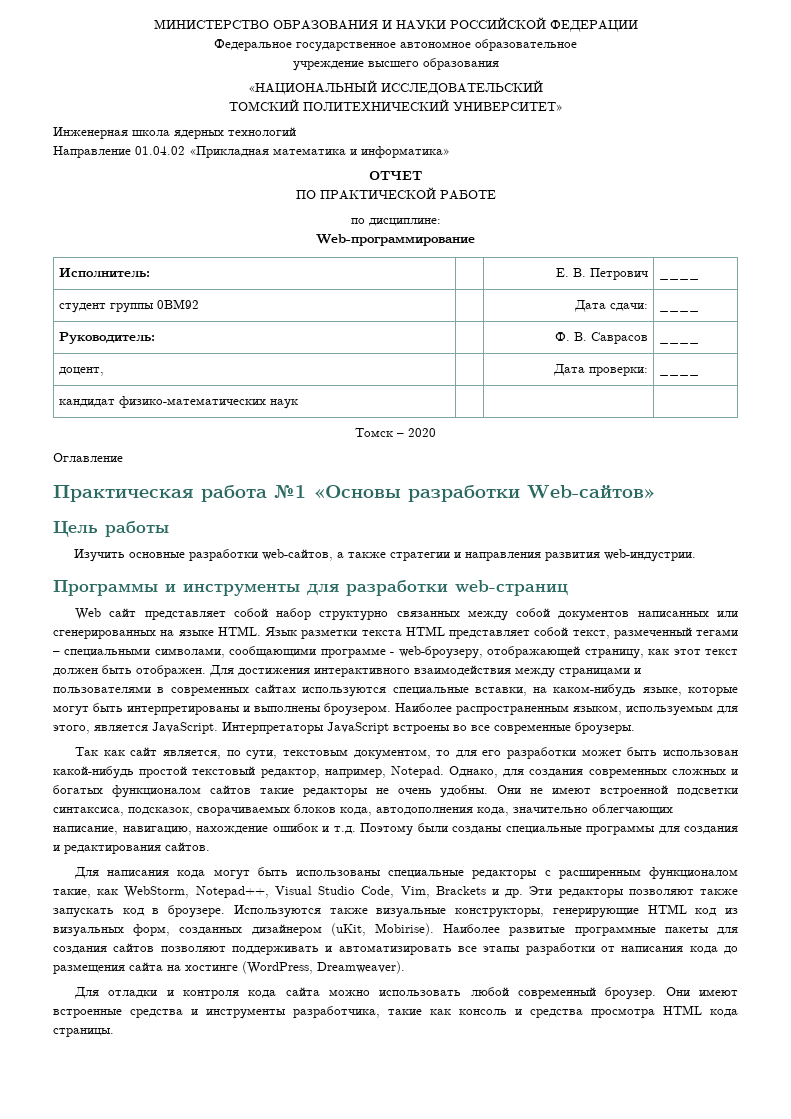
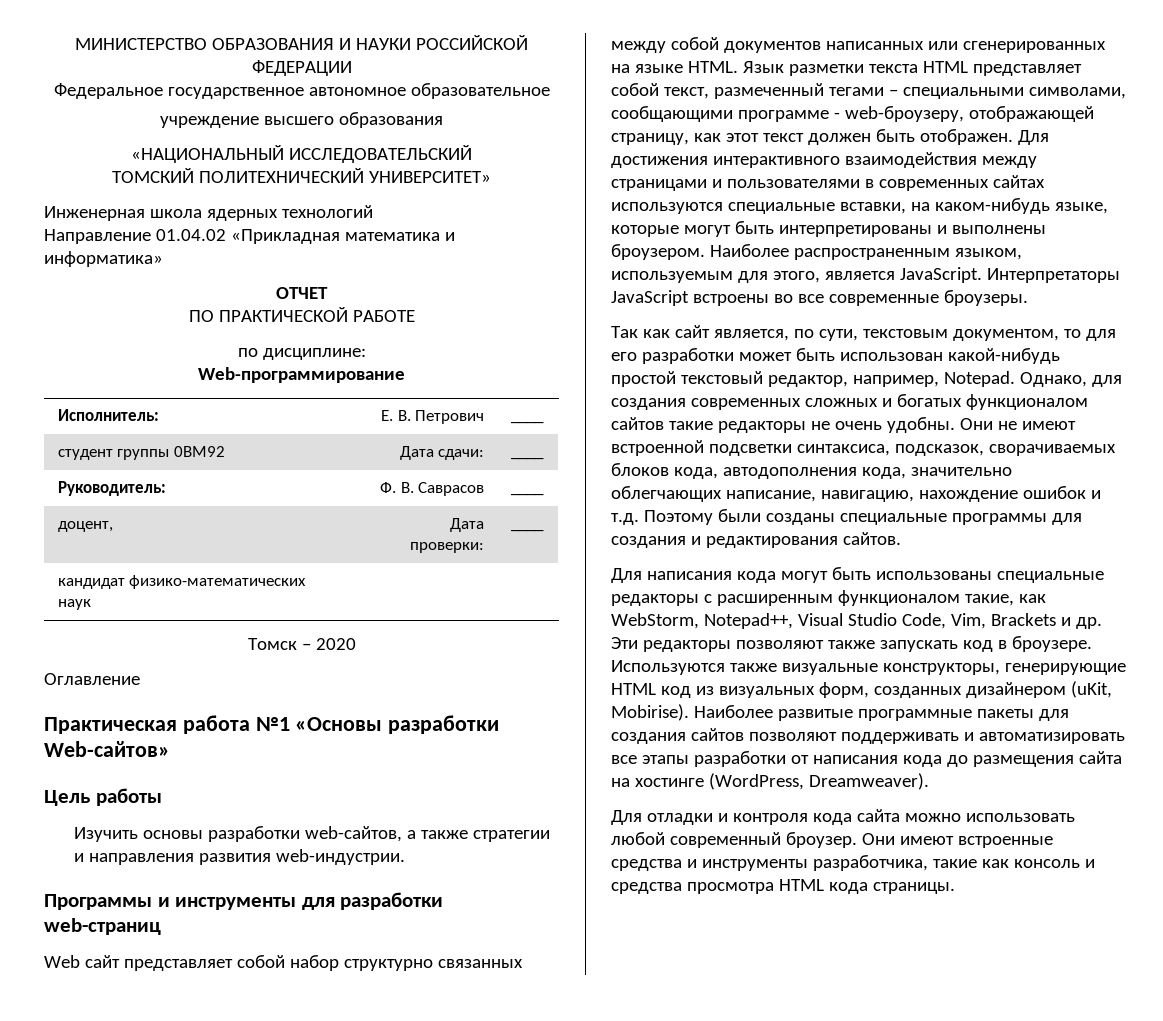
[128,552,185,558] основные -> [142,830,203,839] основы

